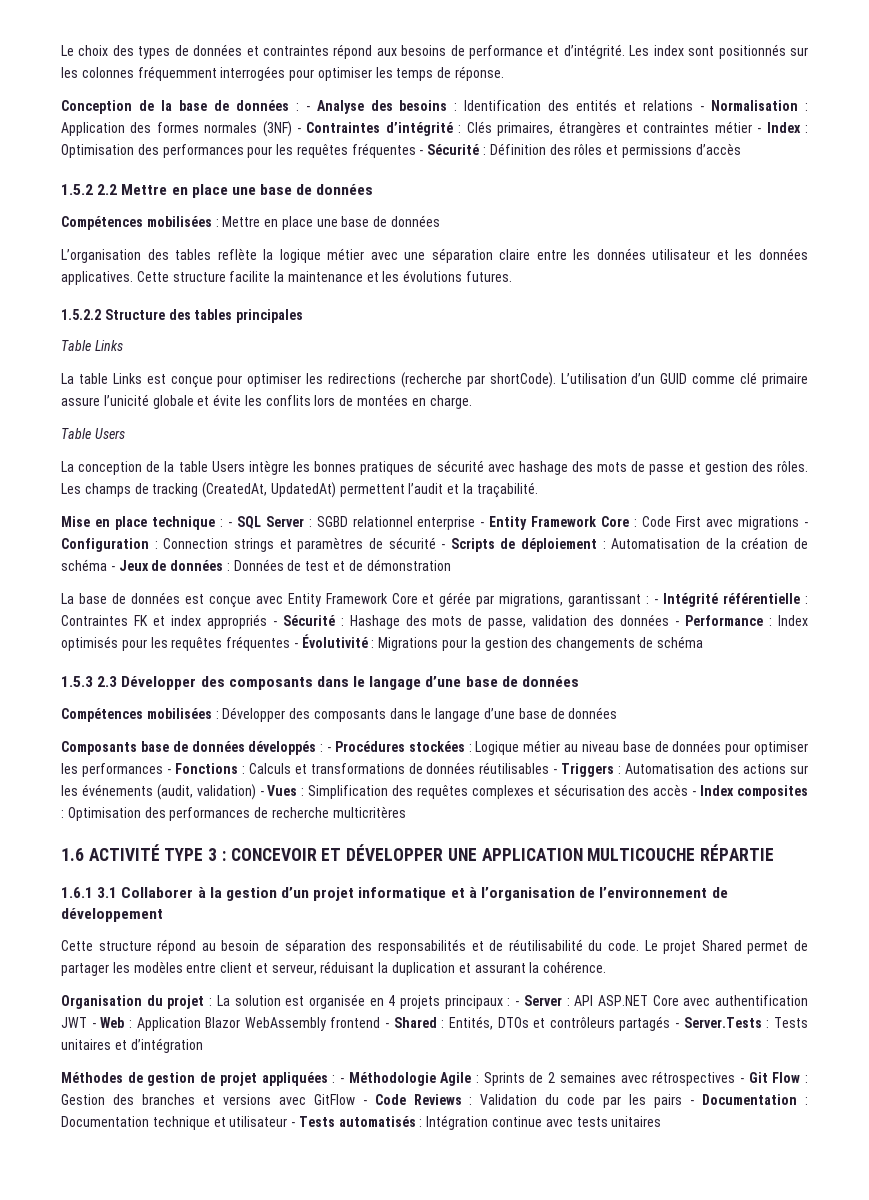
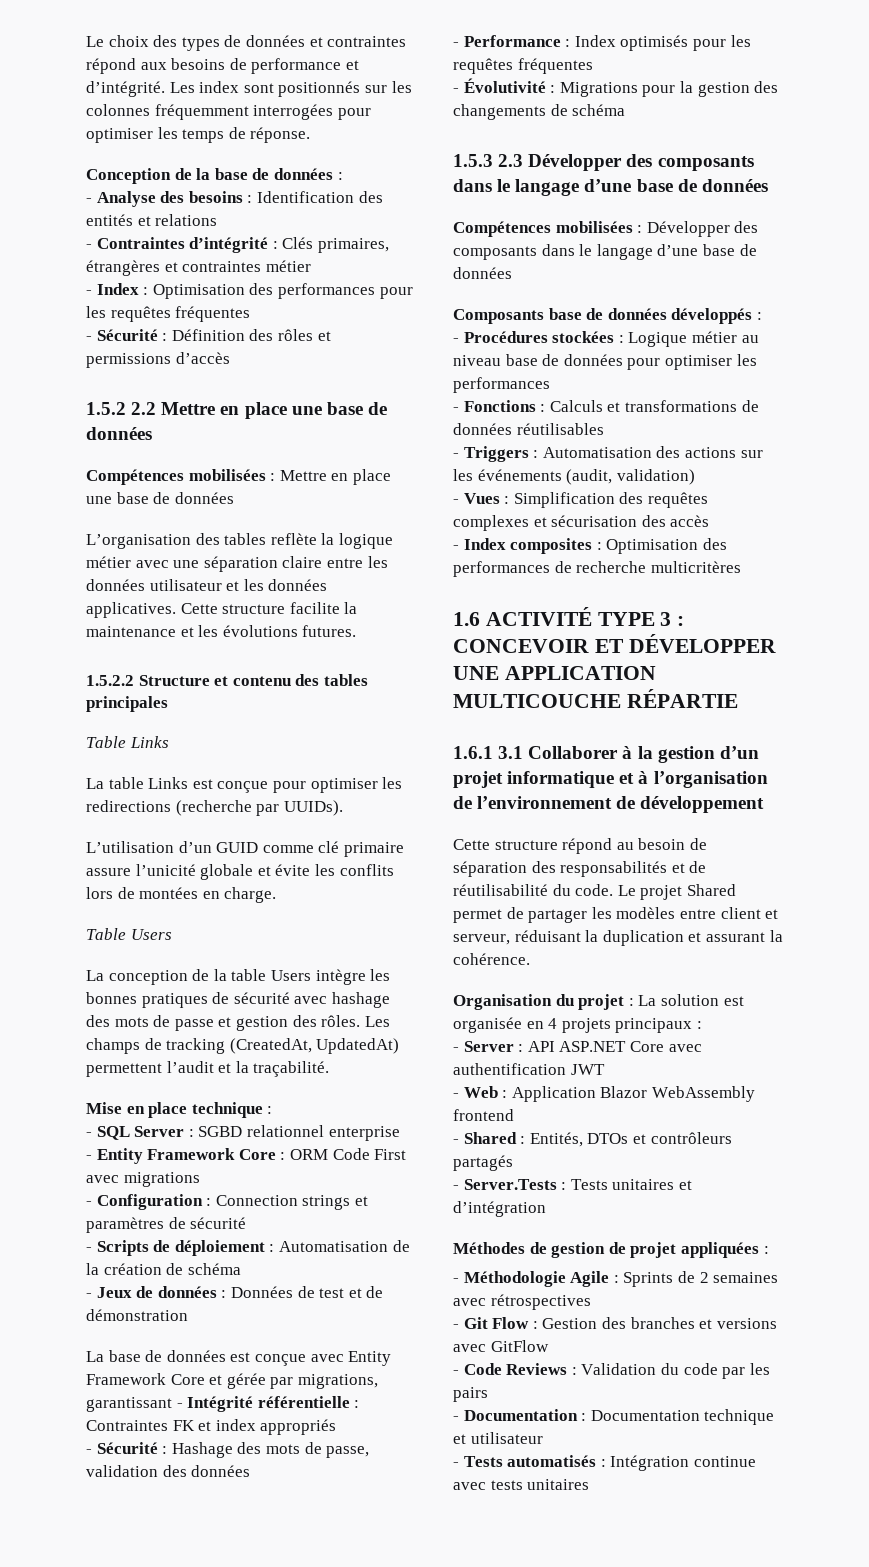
(299, 107) none -> (343, 176) //
[700,100,808,111] [61,121,292,137] - Normalisation : Application des formes normales (3NF) -> (218, 220) //
(752, 127) none -> (311, 266) //
(416, 150) none -> (251, 314) //
(165, 314) none -> [214,676,291,686] et contenu
[489,372,556,388] shortCode). -> [283,800,343,816] UUIDs). //
(223, 523) none -> (273, 1110) //
(476, 523) none -> (400, 1133) //
(638, 523) none -> [289,1149,328,1160] ORM
(800, 523) none -> (200, 1179) //
(436, 543) none -> (247, 1223) //
(107, 565) none -> (241, 1269) //
[646,596,650,604] : -> (172, 1404) none
(267, 621) none -> (337, 1427) //
(670, 620) none -> (251, 1471) //
(291, 643) none -> (593, 66) //
(324, 748) none -> (762, 316) //
(163, 770) none -> (550, 385) //
(550, 768) none -> (604, 429) //
(256, 792) none -> (695, 477) //
(689, 790) none -> (710, 521) //
(511, 1002) none -> (702, 1025) //
(87, 1022) none -> (605, 1069) //
(381, 1022) none -> (514, 1115) //
(671, 1023) none -> (513, 1163) //
(336, 1079) none -> (769, 1250) //
(736, 1078) none -> (591, 1302) //
(355, 1099) none -> (549, 1346) //
(683, 1101) none -> (488, 1394) //
(288, 1121) none -> (543, 1438) //

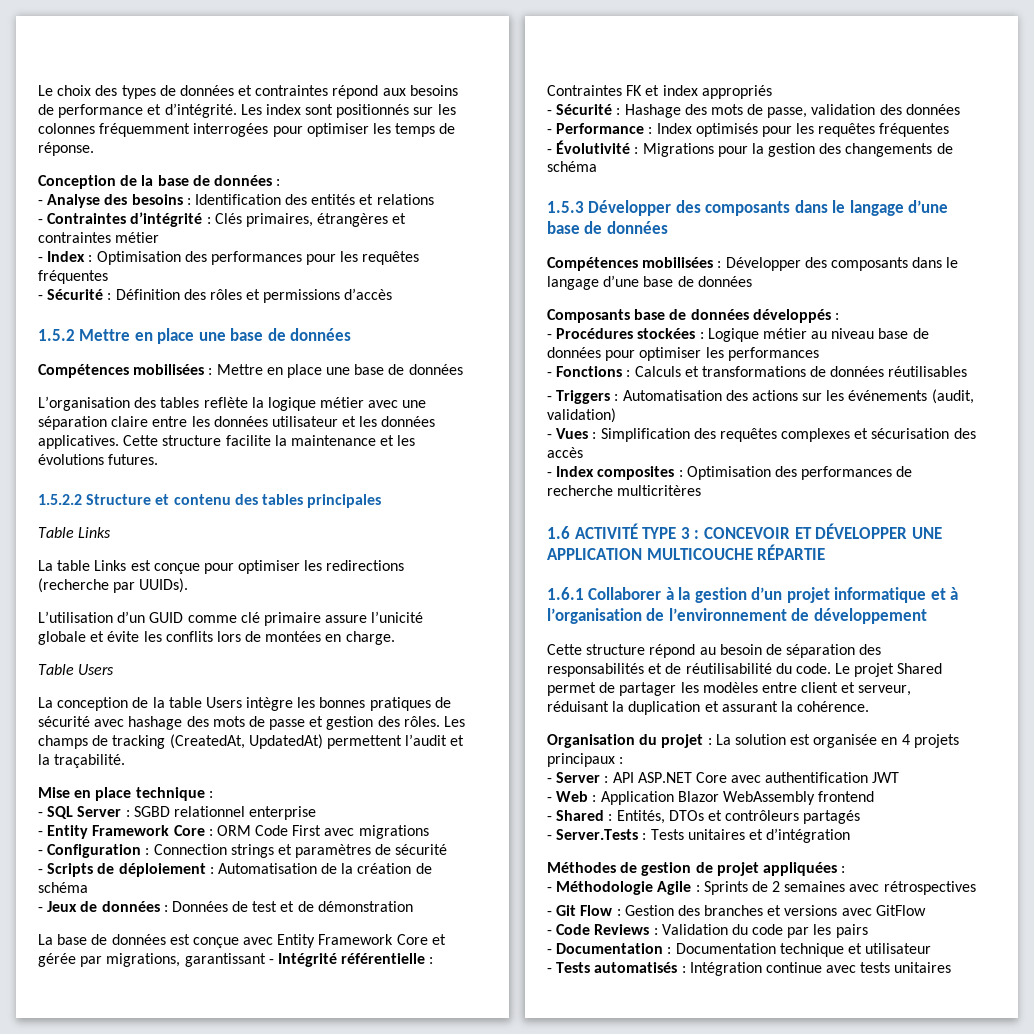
[131,402,157,415] 2.2 -> (75, 335) none
[498,154,524,167] 2.3 -> (584, 207) none
[498,746,524,759] 3.1 -> (584, 593) none

